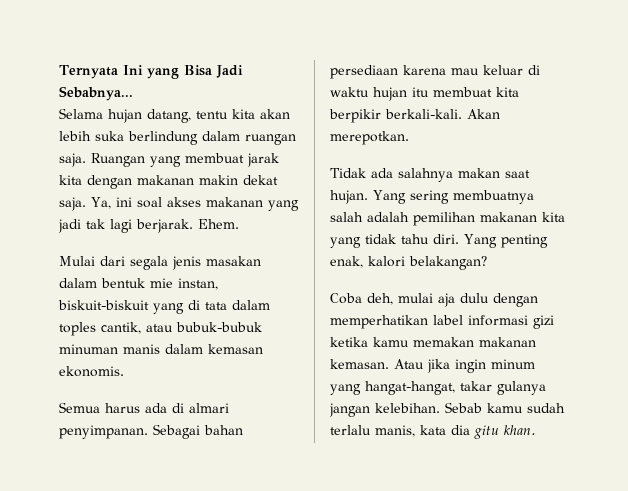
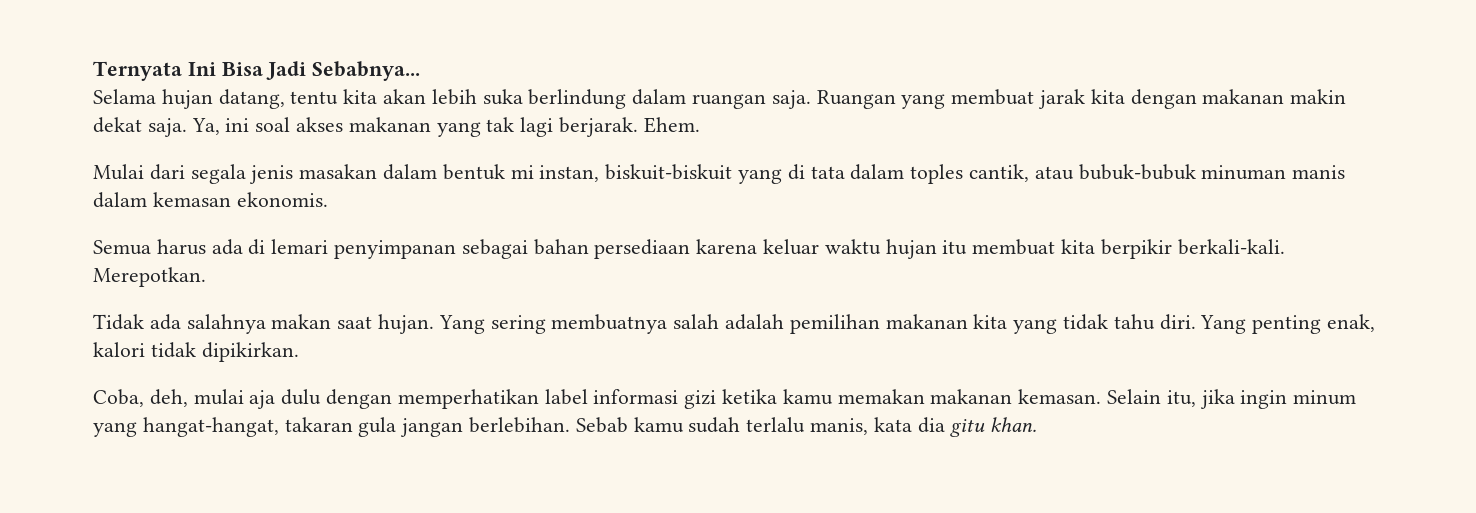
[146,68,179,79] yang -> (216, 69) none
[58,219,81,233] jadi -> (481, 129) none
[150,278,173,288] mie -> [510,165,534,179] mi
[189,403,229,413] [59,424,243,439] [330,65,540,79] almari penyimpanan. Sebagai bahan persediaan karena mau keluar di -> [271,239,820,259] lemari penyimpanan sebagai bahan persediaan karena keluar
[467,109,500,119] [330,131,409,145] Akan merepotkan. -> [93,267,206,287] Merepotkan.
[409,256,487,270] [330,293,362,304] belakangan? // Coba -> [150,342,299,362] [93,389,144,407] tidak dipikirkan. // Coba,
[394,359,424,369] Atau -> [1107,389,1196,407] Selain itu,
[460,381,546,395] [329,403,440,417] takar gulanya jangan kelebihan. -> [284,417,571,437] takaran gula jangan berlebihan.

